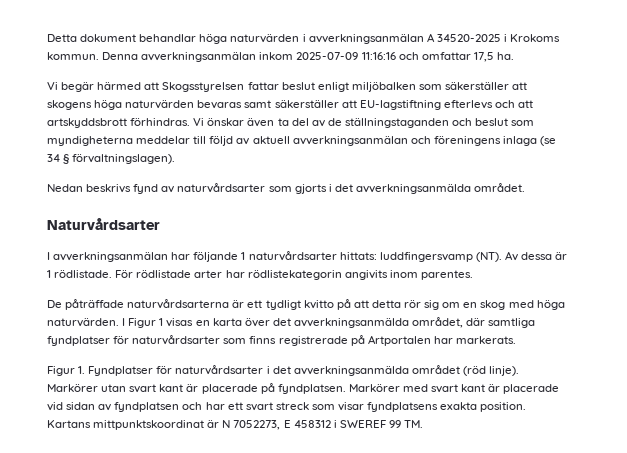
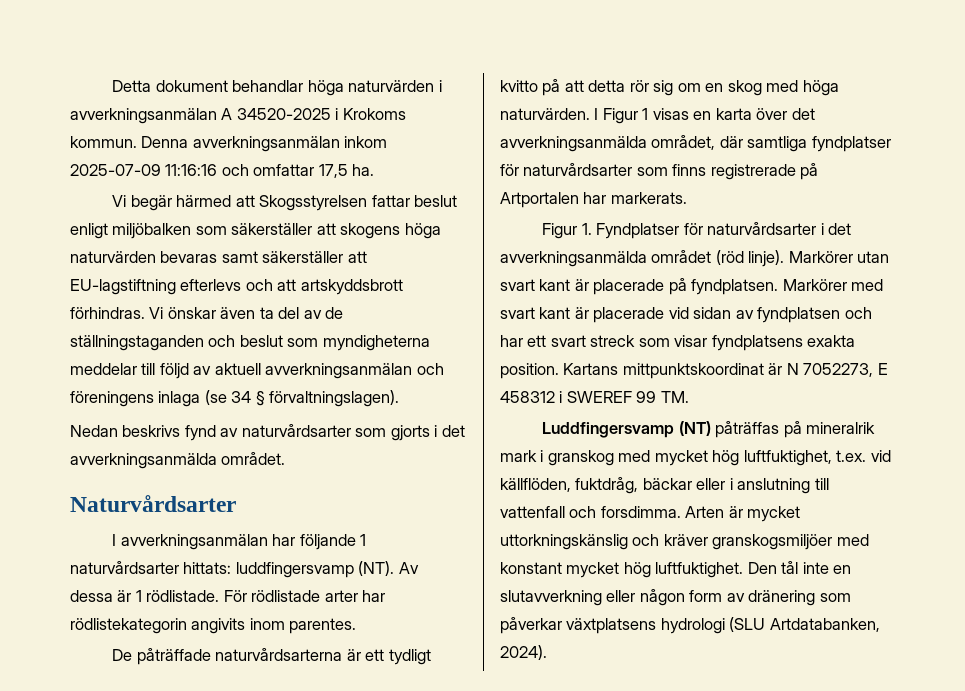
(424, 424) none -> [542,421,876,438] [500,450,891,466] [500,477,829,494] [500,506,801,522] [500,534,869,550] [500,561,852,578] [500,589,851,606] [500,617,880,634] [500,645,547,660] // Luddfingersvamp (NT) påträffas på mineralrik mark i granskog med mycket hög luftfuktighet, t.ex. vid källflöden, fuktdråg, bäckar eller i anslutning till vattenfall och forsdimma. Arten är mycket uttorkningskänslig och kräver granskogsmiljöer med konstant mycket hög luftfuktighet. Den tål inte en slutavverkning eller någon form av dränering som påverkar växtplatsens hydrologi (SLU Artdatabanken, 2024).

